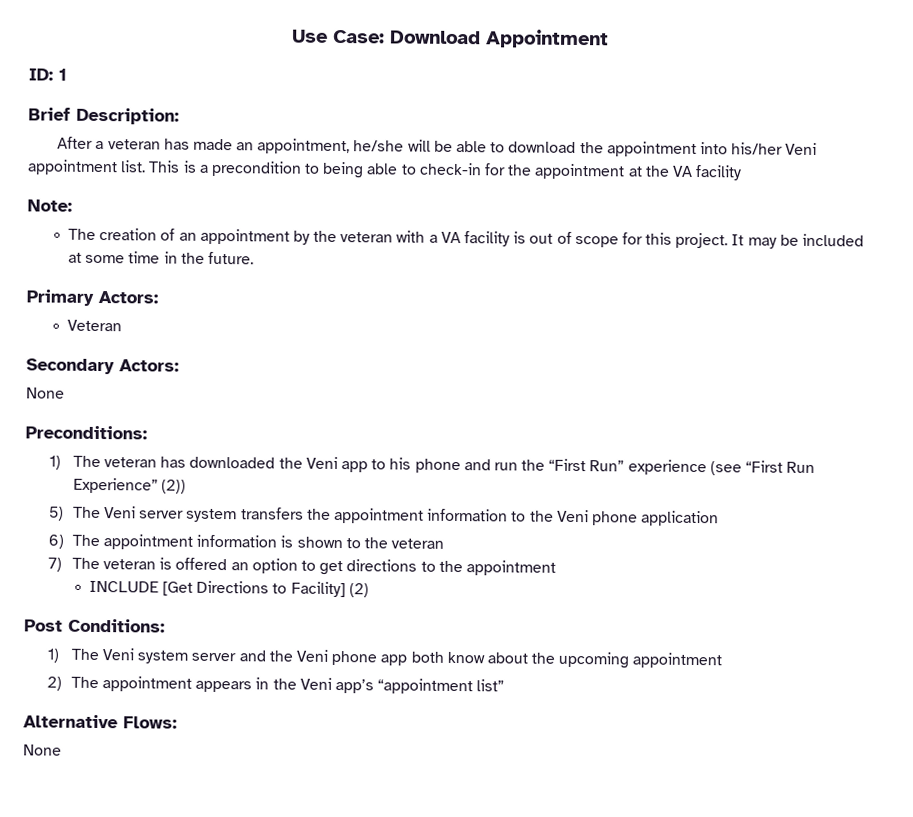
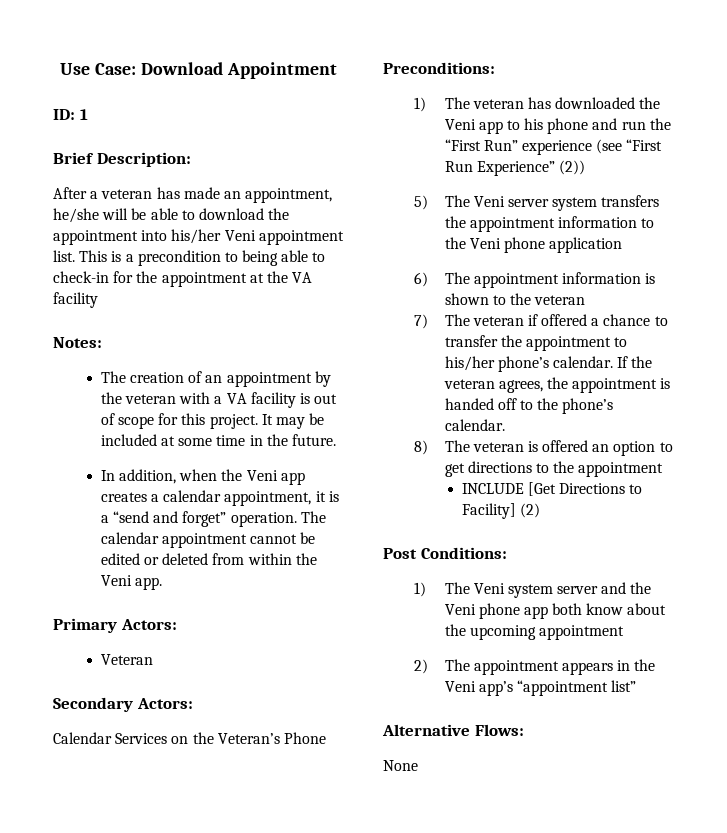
[27,199,72,212] Note: -> [53,337,102,348] Notes:
(254, 258) none -> [100,469,305,485] [100,490,339,506] [100,511,326,527] [100,532,316,548] [100,553,317,565] [100,575,163,590] // In addition, when the Veni app creates a calendar appointment, it is a “send and forget” operation. The calendar appointment cannot be edited or deleted from within the Veni app.
[26,387,65,399] // None -> [53,732,326,744] // Calendar Services on the Veteran’s Phone
(157, 564) none -> [527,314,668,326] [444,335,628,351] [444,356,653,372] [443,377,671,393] [444,398,614,414] [444,419,505,431] [413,440,524,455] if offered a chance to transfer the appointment to his/her phone’s calendar. If the veteran agrees, the appointment is handed off to the phone’s calendar. // 8) The veteran

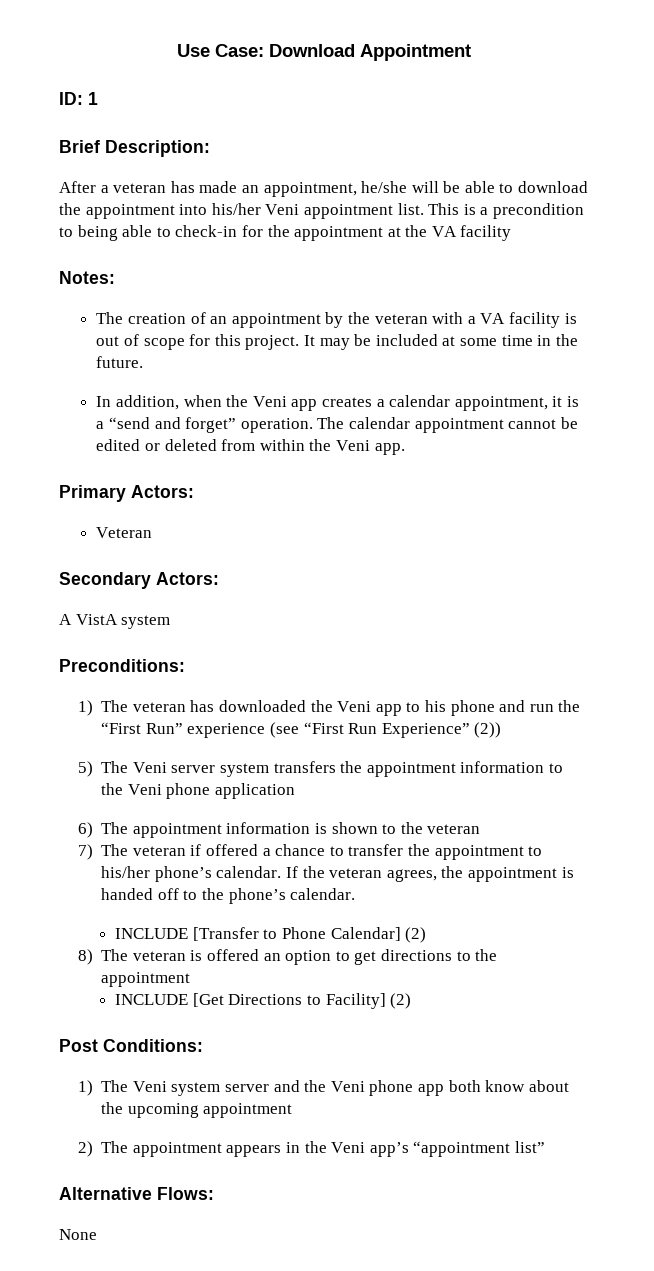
[53,732,326,744] Calendar Services on the Veteran’s Phone -> [59,614,171,629] A VistA system
(505, 425) none -> [115,927,427,943] // INCLUDE [Transfer to Phone Calendar] (2)

